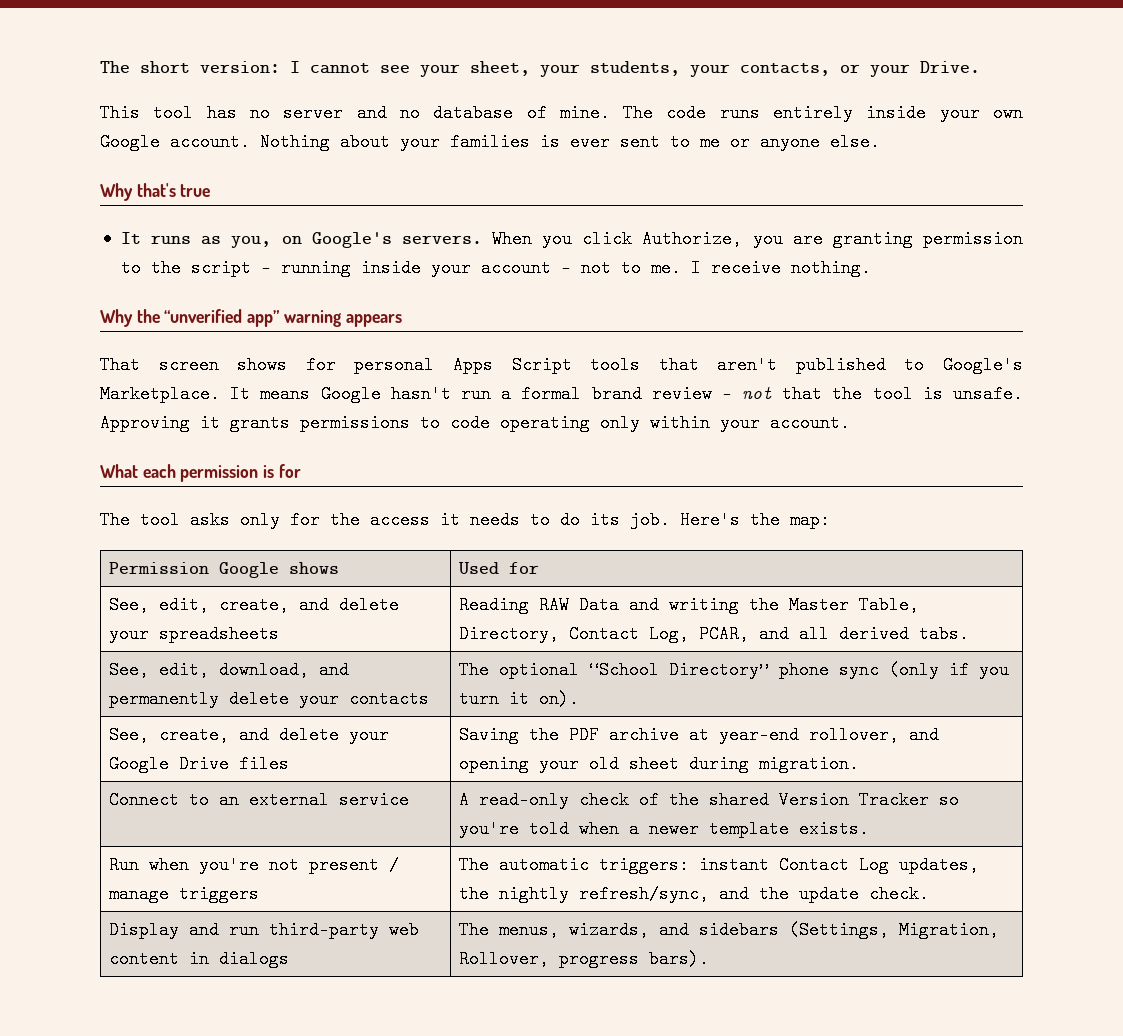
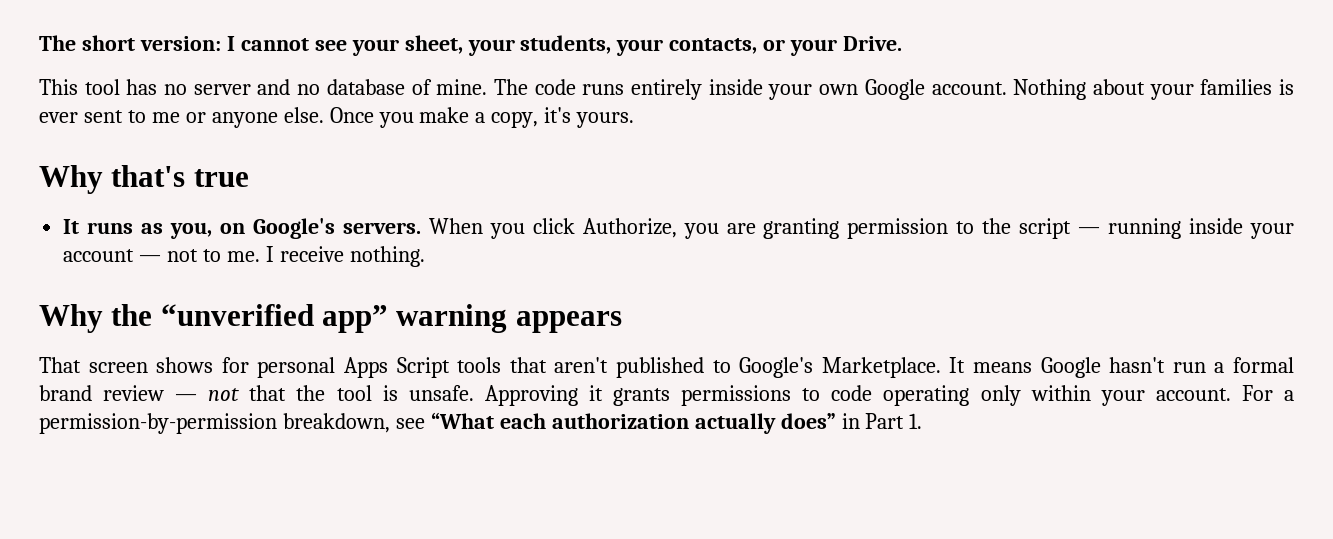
(880, 142) none -> [329,107,635,128] Once you make a copy, it's yours.
[100,464,301,482] [100,511,830,529] [108,562,339,578] [457,562,539,574] [108,596,399,614] [108,625,279,643] [458,596,919,614] [458,625,969,643] [108,661,349,679] [108,690,429,708] [458,661,1009,679] [458,690,579,708] [108,726,389,744] [108,755,289,773] [458,726,939,744] [458,755,859,773] [108,791,409,809] [458,791,959,809] [458,820,869,838] [108,856,399,874] [108,885,259,903] [458,856,979,874] [458,885,929,903] [108,921,419,939] [108,950,289,968] [458,921,999,939] [458,950,709,968] // What each permission is for // The tool asks only for the access it needs to do its job. Here's the map: // Permission Google shows | Used for // See, edit, create, and delete your spreadsheets | Reading RAW Data and writing the Master Table, Directory, Contact Log, PCAR, and all derived tabs. // See, edit, download, and permanently delete your contacts | The optional “School Directory” phone sync (only if you turn it on). // See, create, and delete your Google Drive files | Saving the PDF archive at year-end rollover, and opening your old sheet during migration. // Connect to an external service | A read-only check of the shared Version Tracker so you're told when a newer template exists. // Run when you're not present / manage triggers | The automatic triggers: instant Contact Log updates, the nightly refresh/sync, and the update check. // Display and run third-party web content in dialogs | The menus, wizards, and sidebars (Settings, Migration, Rollover, progress bars). -> [1241,385,1294,401] [39,412,923,434] For a permission-by-permission breakdown, see “What each authorization actually does” in Part 1.

